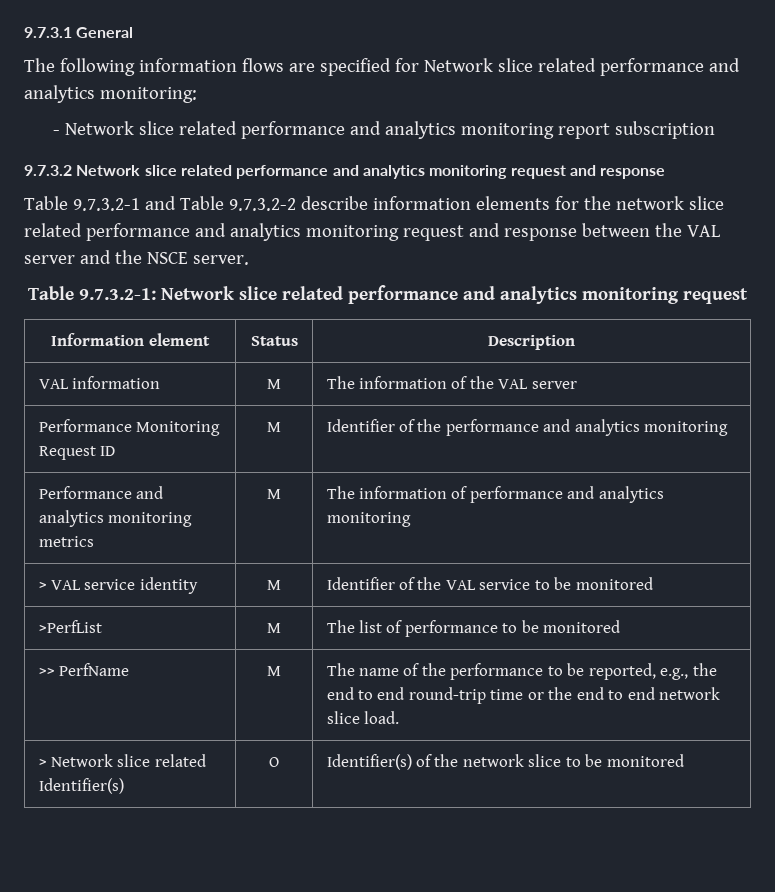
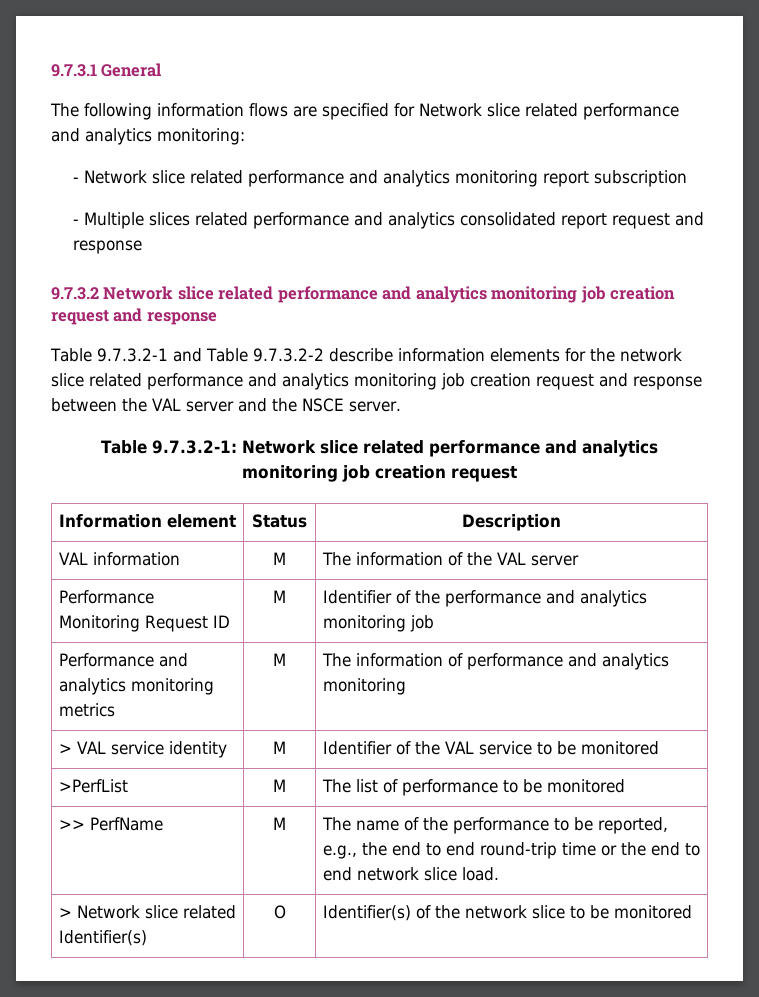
(715, 130) none -> [73,212,705,229] [73,240,143,254] // - Multiple slices related performance and analytics consolidated report request and response
(508, 172) none -> [580,286,676,303] job creation
(399, 233) none -> [441,373,531,390] job creation
(679, 295) none -> [342,465,446,482] job creation
(729, 428) none -> [409,615,434,632] job

